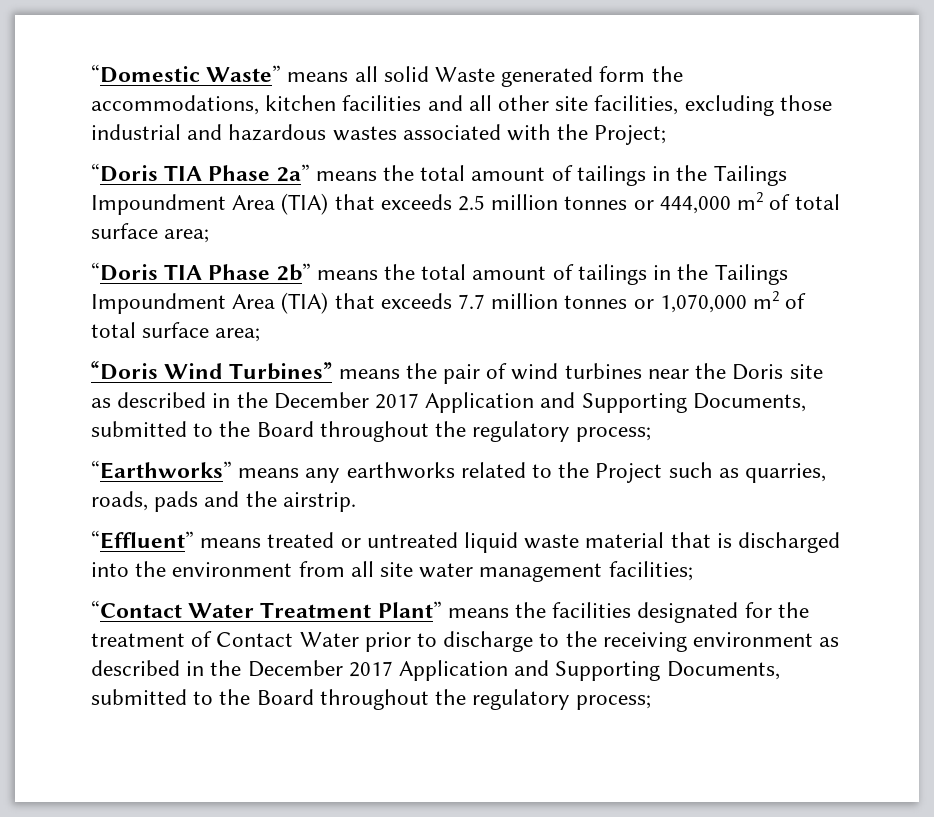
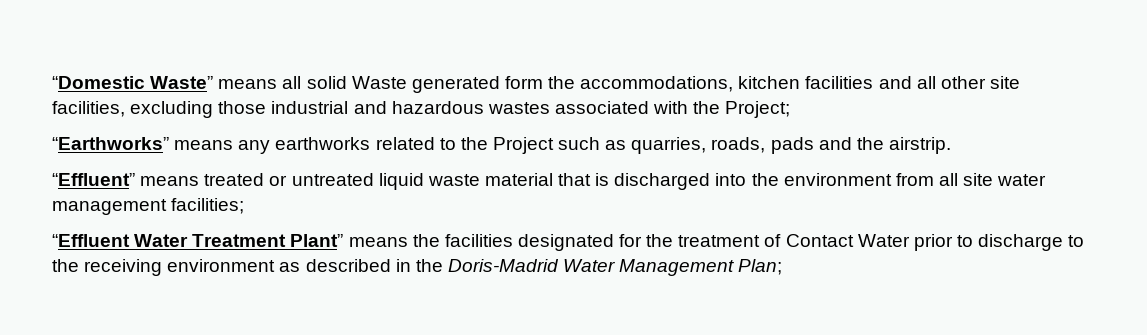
[91,163,787,186] [91,192,840,215] [91,223,210,243] [91,262,788,285] [91,291,807,314] [91,322,261,342] [91,361,823,384] [91,392,806,413] [91,421,652,442] // “Doris TIA Phase 2a” means the total amount of tailings in the Tailings Impoundment Area (TIA) that exceeds 2.5 million tonnes or 444,000 m2 of total surface area; // “Doris TIA Phase 2b” means the total amount of tailings in the Tailings Impoundment Area (TIA) that exceeds 7.7 million tonnes or 1,070,000 m2 of total surface area; // “Doris Wind Turbines” means the pair of wind turbines near the Doris site as described in the December 2017 Application and Supporting Documents, submitted to the Board throughout the regulatory process; -> (791, 109) none
[91,600,182,618] “Contact -> [52,234,130,247] “Effluent
[247,660,780,681] [91,689,652,710] December 2017 Application and Supporting Documents, submitted to the Board throughout the regulatory process; -> [447,259,783,276] Doris-Madrid Water Management Plan;

